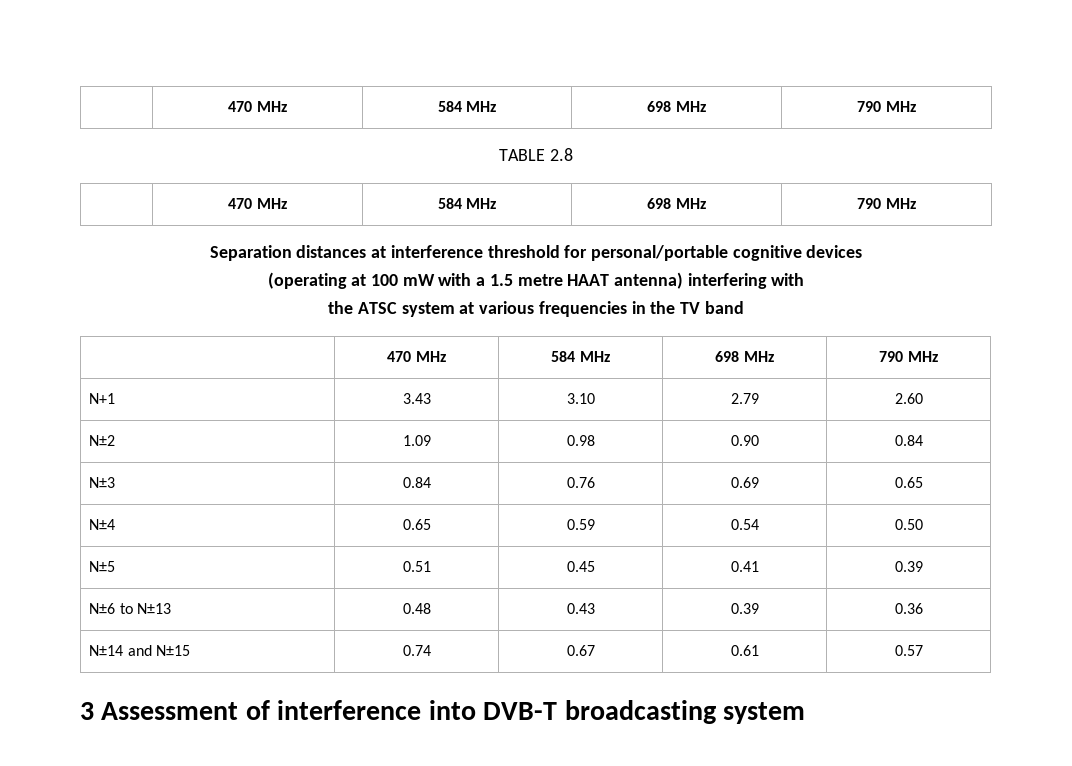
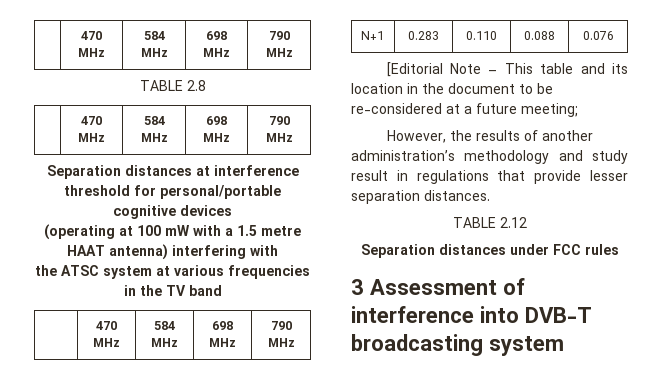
[402,393,431,404] [566,393,595,404] [730,393,759,404] [894,393,923,404] [89,435,116,446] [402,435,431,446] [566,435,595,446] [730,435,759,446] [894,435,923,446] [89,477,116,488] [402,477,431,488] [566,477,595,488] [730,477,759,488] [894,477,923,488] [89,519,116,530] [402,519,431,530] [566,519,595,530] [730,519,759,530] [894,519,923,530] [89,561,116,572] [402,561,431,572] [566,561,595,572] [730,561,759,572] [894,561,923,572] [89,603,171,614] [402,603,431,614] [566,603,595,614] [730,603,759,614] [894,603,923,614] [89,645,190,656] [402,645,431,656] [566,645,595,656] [730,645,759,656] [894,645,923,656] 3.43 | 3.10 | 2.79 | 2.60 // N±2 | 1.09 | 0.98 | 0.90 | 0.84 // N±3 | 0.84 | 0.76 | 0.69 | 0.65 // N±4 | 0.65 | 0.59 | 0.54 | 0.50 // N±5 | 0.51 | 0.45 | 0.41 | 0.39 // N±6 to N±13 | 0.48 | 0.43 | 0.39 | 0.36 // N±14 and N±15 | 0.74 | 0.67 | 0.61 | 0.57 -> [408,31,439,40] [466,31,497,40] [524,31,555,40] [582,31,614,40] [386,62,628,77] [351,83,553,94] [351,103,578,117] [386,130,593,143] [351,150,628,164] [351,170,628,184] [351,190,490,204] [452,217,527,228] [360,244,619,258] 0.283 | 0.110 | 0.088 | 0.076 // [Editorial Note – This table and its location in the document to be re-considered at a future meeting; // However, the results of another administration’s methodology and study result in regulations that provide lesser separation distances. // TABLE 2.12 // Separation distances under FCC rules

